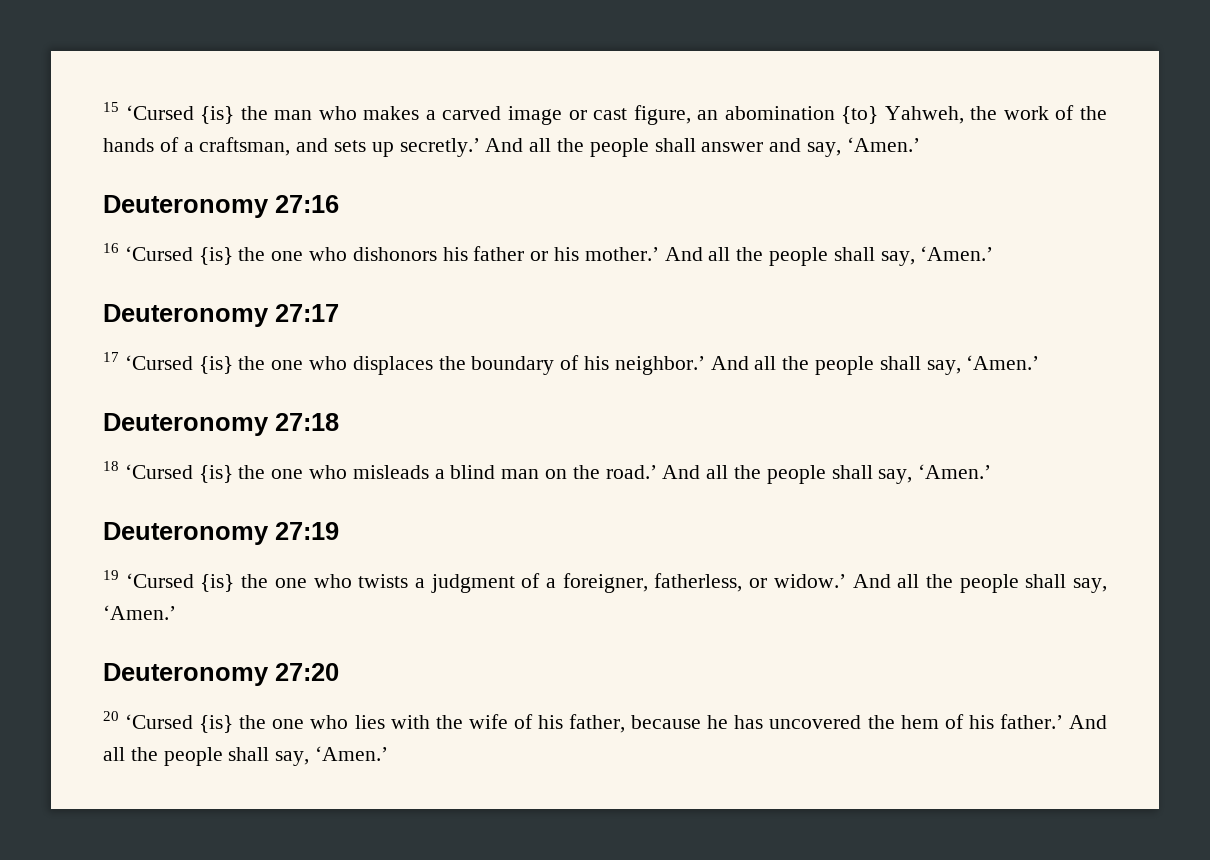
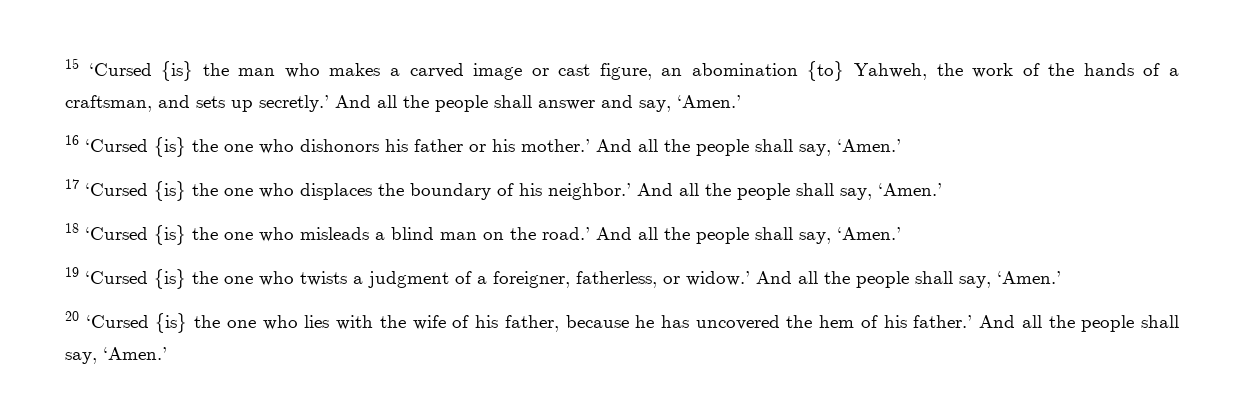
[103,195,339,218] // Deuteronomy 27:16 -> (741, 101) none
[103,304,339,327] // Deuteronomy 27:17 -> (901, 145) none
[103,413,339,436] // Deuteronomy 27:18 -> (942, 189) none
[103,522,339,545] // Deuteronomy 27:19 -> (901, 233) none
[103,663,339,686] // Deuteronomy 27:20 -> (1061, 277) none

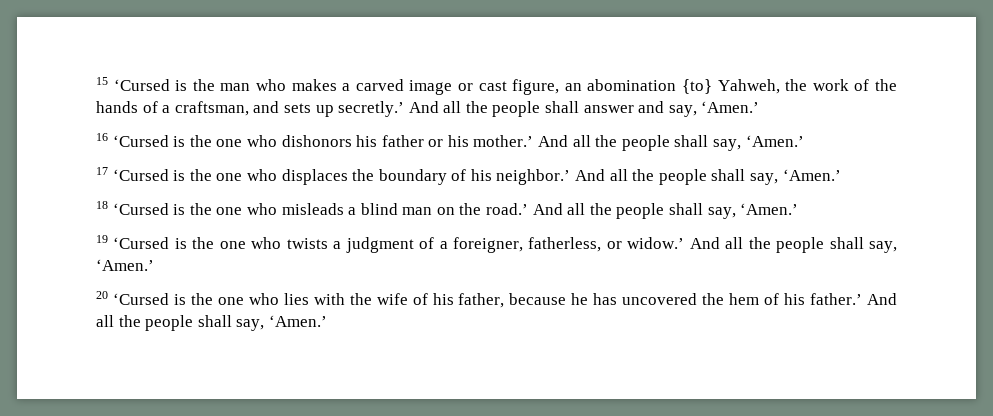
[161,61,194,81] {is} -> [175,80,188,91] is
[154,137,186,157] {is} -> [173,136,186,147] is
[154,181,186,201] {is} -> [173,170,186,181] is
[154,225,186,245] {is} -> [173,204,186,215] is
[154,269,186,289] {is} -> [174,238,187,249] is
[155,313,188,333] {is} -> [173,294,186,305] is

